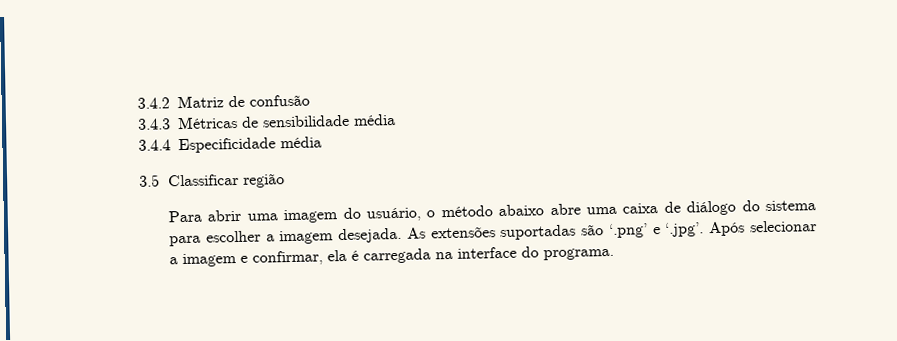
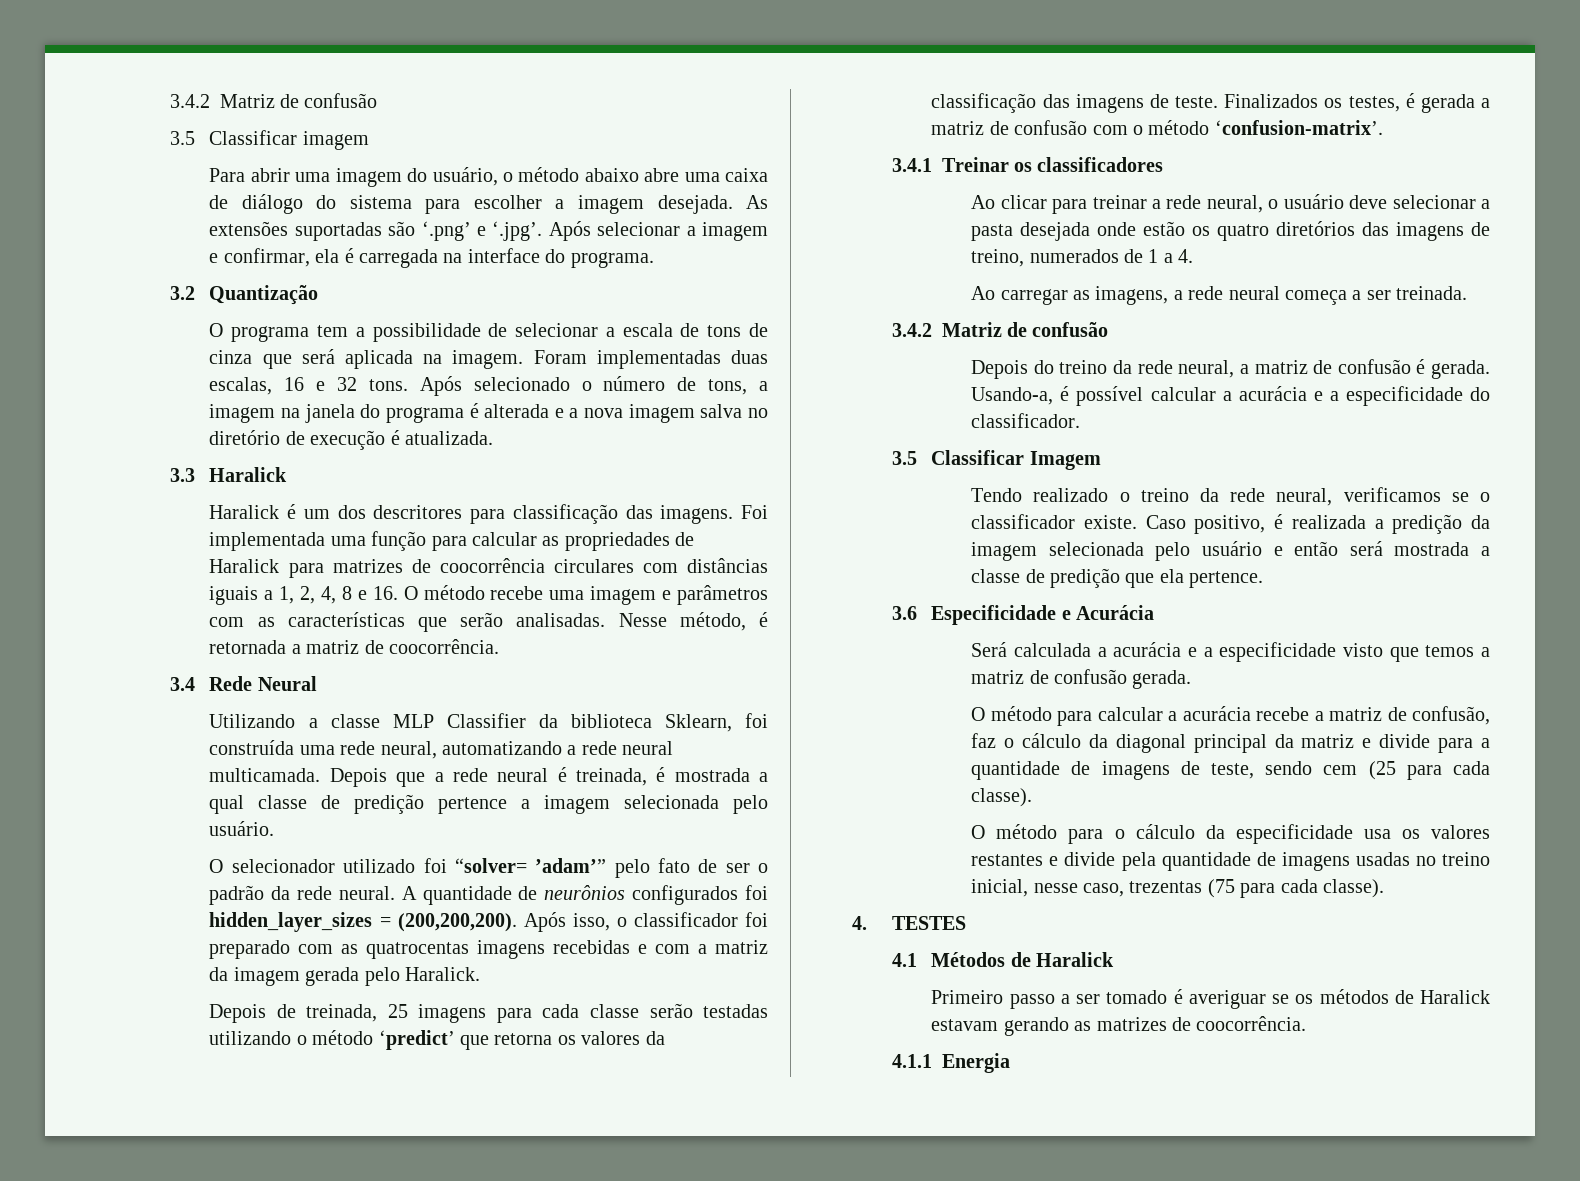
[137,94,311,109] [137,113,397,130] [138,136,323,154] [139,173,286,188] 3.4.2 Matriz de confusão // 3.4.3 Métricas de sensibilidade média // 3.4.4 Especificidade média // 3.5 Classificar região -> [169,93,378,108] [169,130,369,150] 3.4.2 Matriz de confusão // 3.5 Classificar imagem
(615, 254) none -> [169,285,319,305] [209,323,768,342] [209,349,768,369] [209,376,769,396] [209,403,769,423] [209,430,494,450] [169,467,288,482] [209,504,768,524] [209,531,695,551] [209,558,768,578] [209,585,768,605] [209,612,768,632] [209,639,500,654] [169,676,317,691] [209,713,768,732] [209,740,674,759] [209,767,769,787] [209,794,768,814] [209,821,275,836] [209,858,769,878] [209,885,769,905] [209,912,769,932] [209,940,769,959] [209,967,481,986] [209,1003,769,1023] [209,1030,665,1050] [931,93,1490,113] [931,120,1383,135] [891,157,1164,172] [971,194,1490,214] [971,221,1490,241] [971,249,1194,267] [971,286,1468,305] [891,322,1109,337] [971,359,1490,379] [971,386,1490,406] [971,413,1081,428] [891,450,1101,470] [971,487,1491,506] [971,514,1491,534] [971,541,1491,561] [971,568,1264,588] [891,605,1155,625] [971,642,1491,662] [971,669,1192,689] [971,706,1490,726] [971,733,1491,753] [971,761,1491,780] [971,788,1033,807] [971,824,1490,844] [971,852,1490,871] [971,879,1385,898] [851,916,966,930] [891,952,1115,967] [931,989,1491,1009] [931,1016,1307,1036] [891,1053,1010,1073] // 3.2 Quantização // O programa tem a possibilidade de selecionar a escala de tons de cinza que será aplicada na imagem. Foram implementadas duas escalas, 16 e 32 tons. Após selecionado o número de tons, a imagem na janela do programa é alterada e a nova imagem salva no diretório de execução é atualizada. // 3.3 Haralick // Haralick é um dos descritores para classificação das imagens. Foi implementada uma função para calcular as propriedades de Haralick para matrizes de coocorrência circulares com distâncias iguais a 1, 2, 4, 8 e 16. O método recebe uma imagem e parâmetros com as características que serão analisadas. Nesse método, é retornada a matriz de coocorrência. // 3.4 Rede Neural // Utilizando a classe MLP Classifier da biblioteca Sklearn, foi construída uma rede neural, automatizando a rede neural multicamada. Depois que a rede neural é treinada, é mostrada a qual classe de predição pertence a imagem selecionada pelo usuário. // O selecionador utilizado foi “solver= ’adam’” pelo fato de ser o padrão da rede neural. A quantidade de neurônios configurados foi hidden_layer_sizes = (200,200,200). Após isso, o classificador foi preparado com as quatrocentas imagens recebidas e com a matriz da imagem gerada pelo Haralick. // Depois de treinada, 25 imagens para cada classe serão testadas utilizando o método ‘predict’ que retorna os valores da classificação das imagens de teste. Finalizados os testes, é gerada a matriz de confusão com o método ‘confusion-matrix’. // 3.4.1 Treinar os classificadores // Ao clicar para treinar a rede neural, o usuário deve selecionar a pasta desejada onde estão os quatro diretórios das imagens de treino, numerados de 1 a 4. // Ao carregar as imagens, a rede neural começa a ser treinada. // 3.4.2 Matriz de confusão // Depois do treino da rede neural, a matriz de confusão é gerada. Usando-a, é possível calcular a acurácia e a especificidade do classificador. // 3.5 Classificar Imagem // Tendo realizado o treino da rede neural, verificamos se o classificador existe. Caso positivo, é realizada a predição da imagem selecionada pelo usuário e então será mostrada a classe de predição que ela pertence. // 3.6 Especificidade e Acurácia // Será calculada a acurácia e a especificidade visto que temos a matriz de confusão gerada. // O método para calcular a acurácia recebe a matriz de confusão, faz o cálculo da diagonal principal da matriz e divide para a quantidade de imagens de teste, sendo cem (25 para cada classe). // O método para o cálculo da especificidade usa os valores restantes e divide pela quantidade de imagens usadas no treino inicial, nesse caso, trezentas (75 para cada classe). // 4. TESTES // 4.1 Métodos de Haralick // Primeiro passo a ser tomado é averiguar se os métodos de Haralick estavam gerando as matrizes de coocorrência. // 4.1.1 Energia

